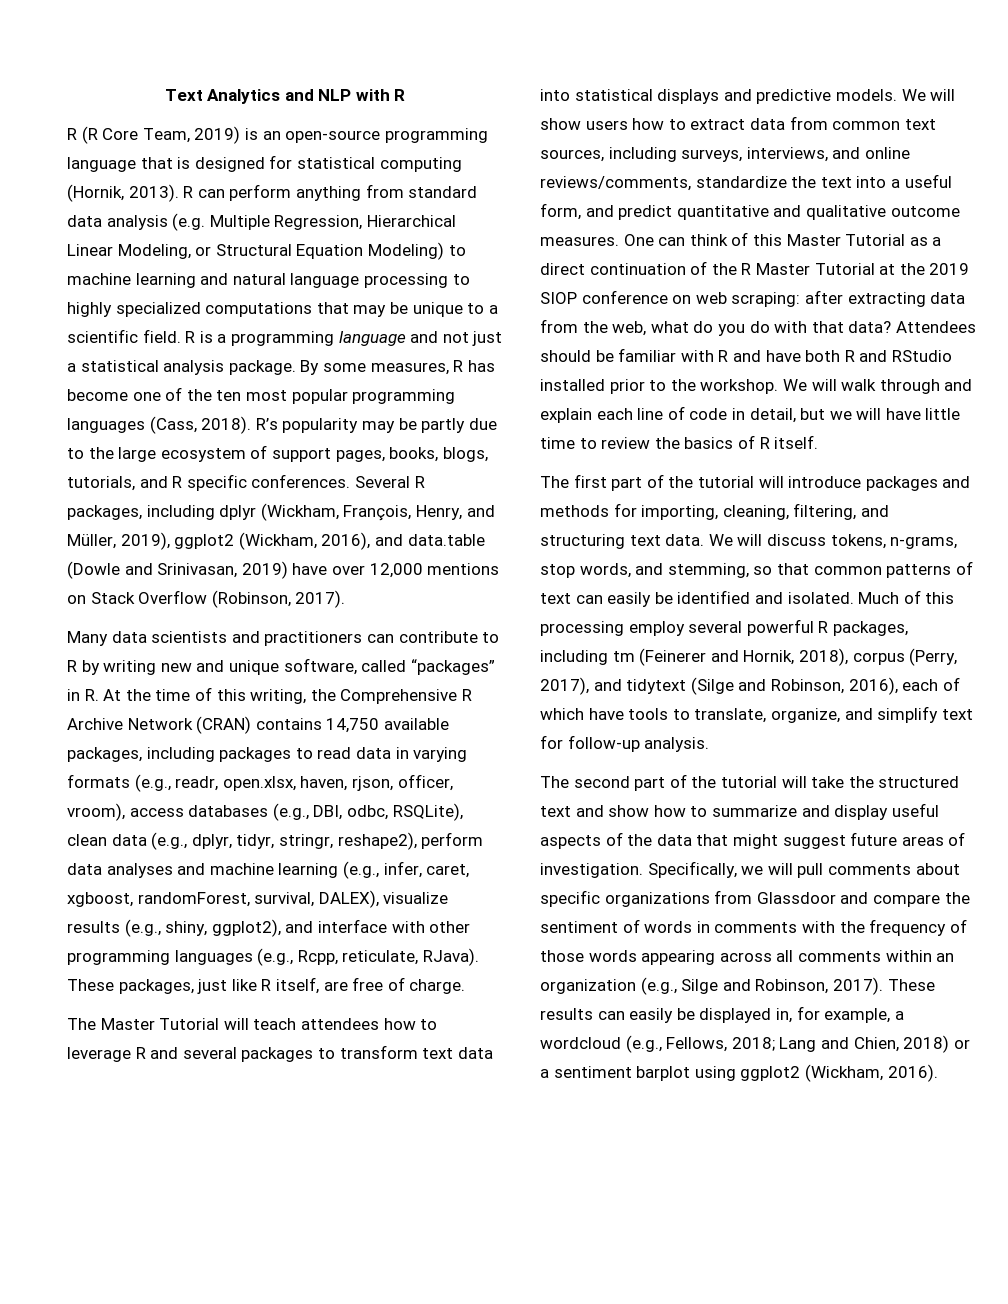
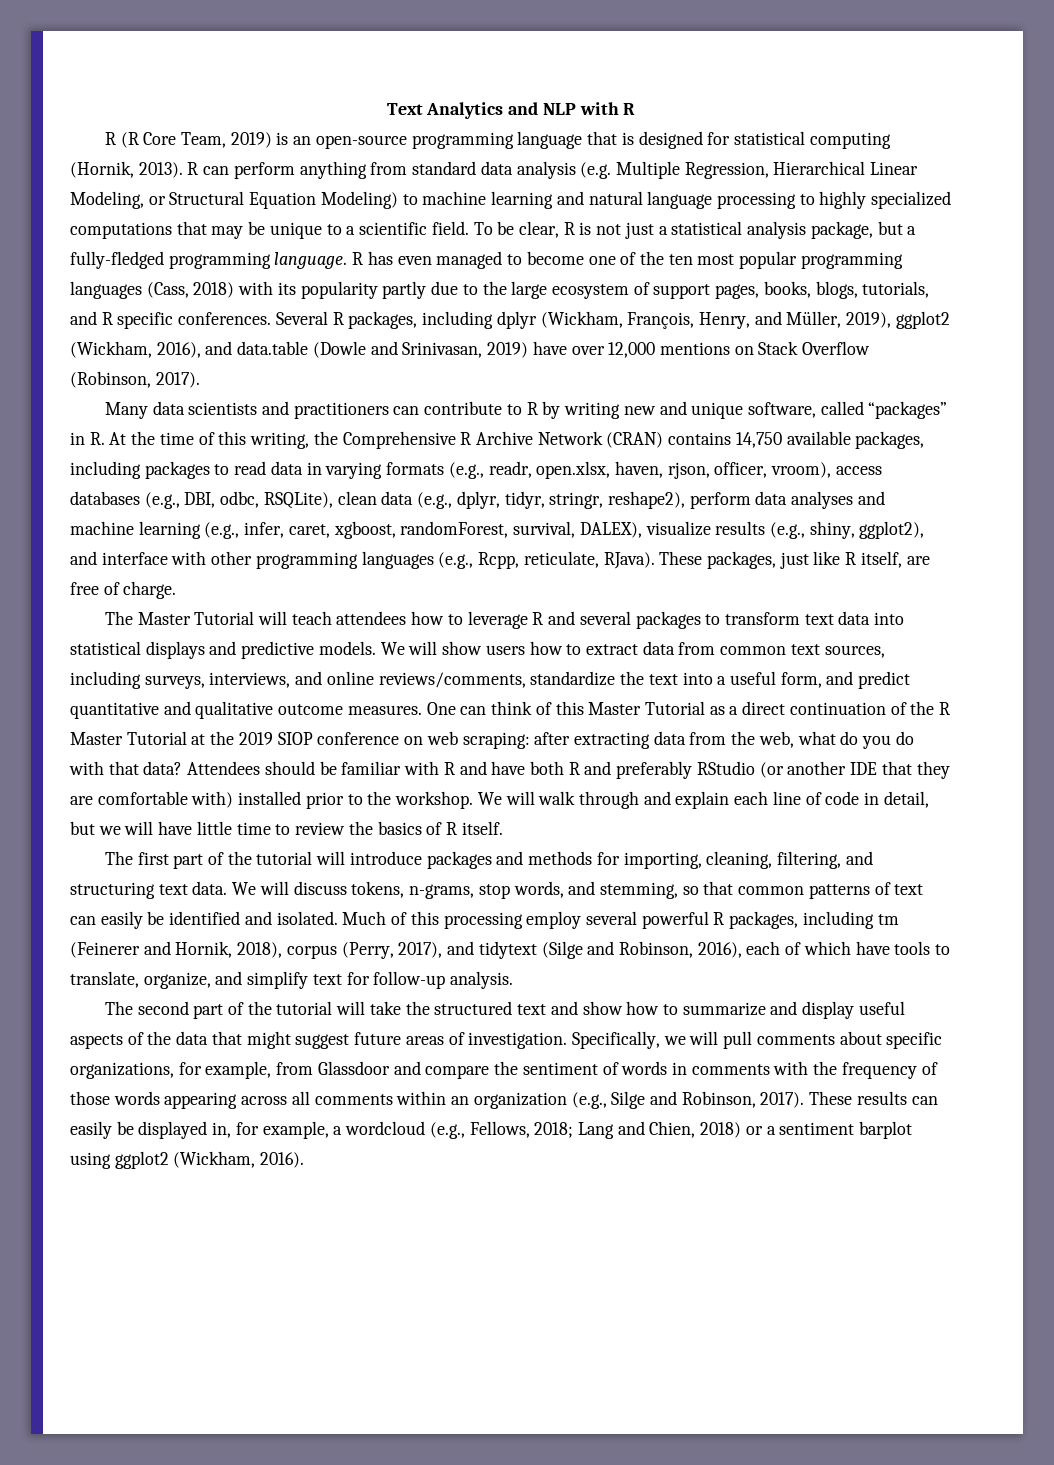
[185,331,439,346] R is a programming language and -> [473,221,592,238] To be clear, R is
[228,360,495,375] package. By some measures, R has -> [810,221,917,239] [70,251,523,269] package, but a fully-fledged programming language. R has even managed to
[201,416,417,434] 2018). R’s popularity may be -> [193,281,378,299] 2018) with its popularity
[891,350,952,362] RStudio -> [616,761,950,779] [70,791,234,808] preferably RStudio (or another IDE that they are comfortable with)
[604,892,710,907] organizations -> [70,1061,272,1079] organizations, for example,

